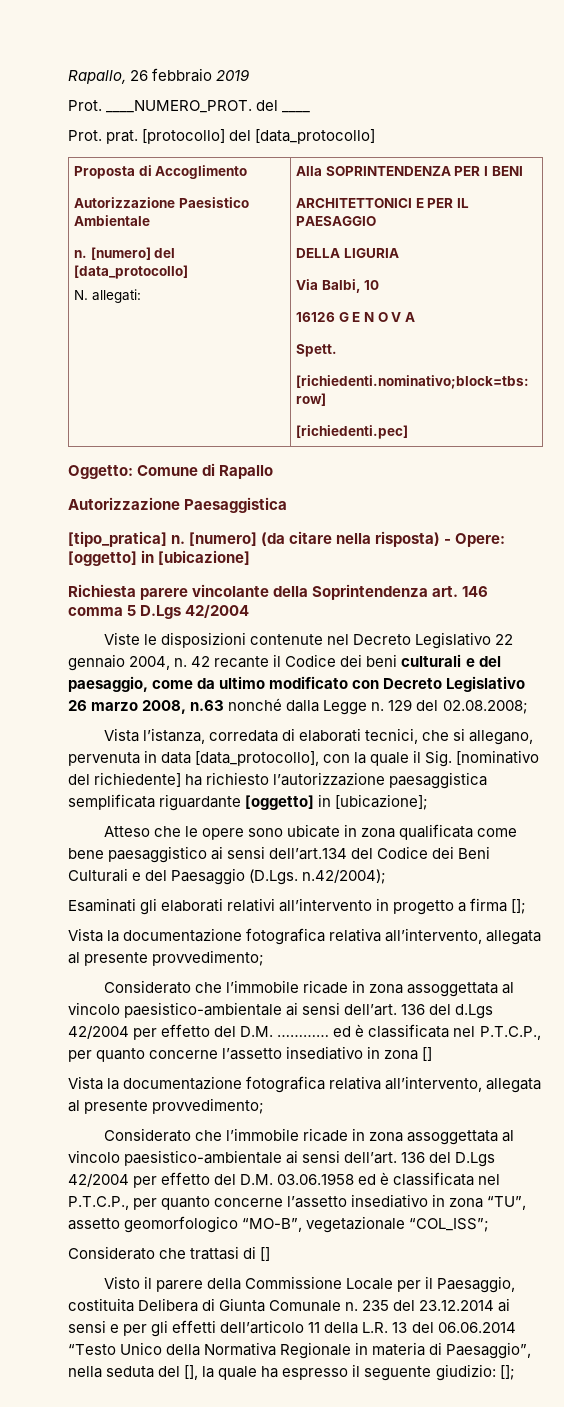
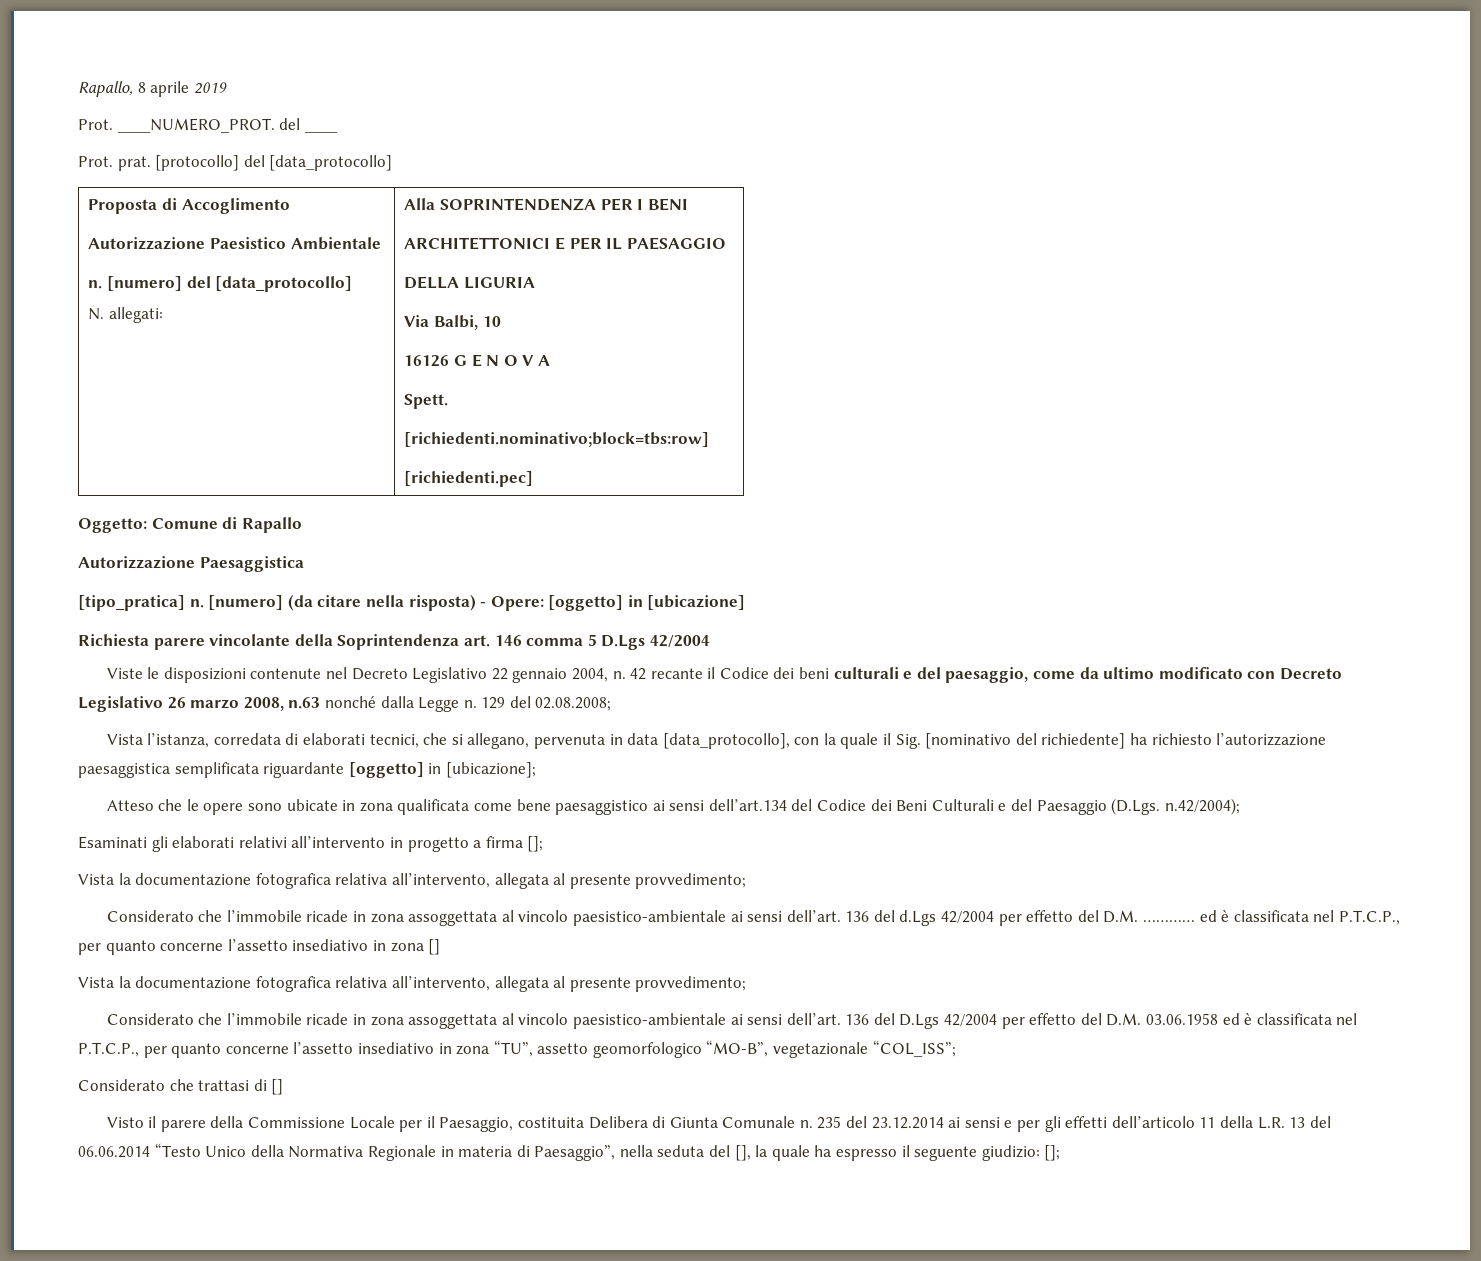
[130,68,213,82] 26 febbraio -> [137,81,190,97] 8 aprile

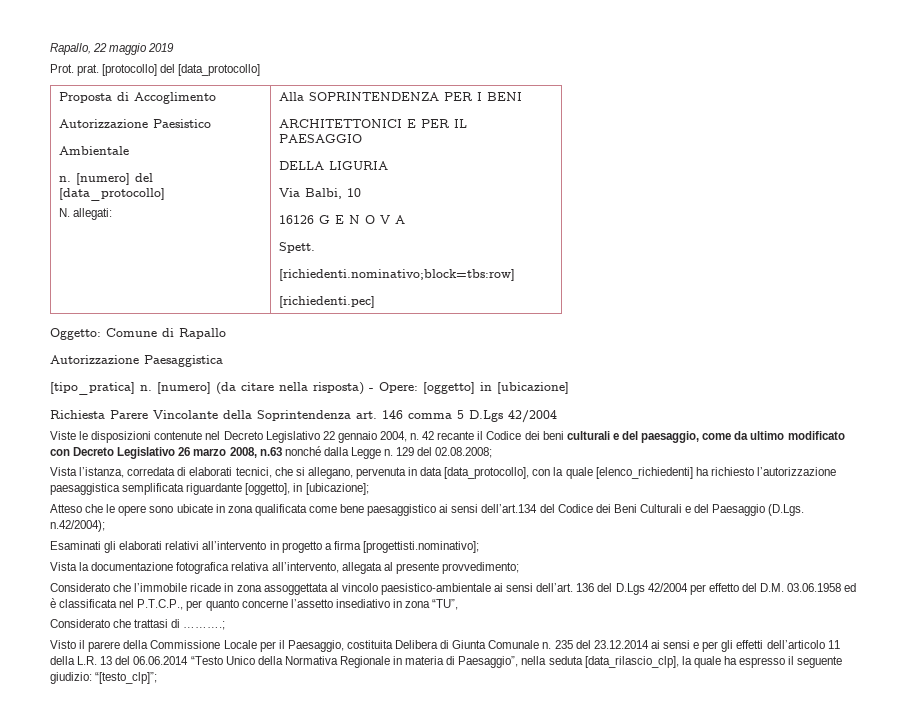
[137,81,190,97] 8 aprile -> [93,43,148,55] 22 maggio
[78,118,301,133] [304,130,338,133] // Prot. ____NUMERO_PROT. del ____ -> (175, 47) none
(287, 243) none -> (211, 123) //
[153,634,291,650] parere vincolante -> [110,410,218,419] Parere Vincolante
[883,733,1126,749] il Sig. [nominativo del richiedente] -> [595,467,693,479] [elenco_richiedenti]
[348,762,424,778] [oggetto] -> [245,483,291,495] [oggetto],
[527,836,544,852] [78,873,747,889] [106,910,1400,926] [78,939,441,955] []; // Vista la documentazione fotografica relativa all’intervento, allegata al presente provvedimento; // Considerato che l’immobile ricade in zona assoggettata al vincolo paesistico-ambientale ai sensi dell’art. 136 del d.Lgs 42/2004 per effetto del D.M. ………… ed è classificata nel P.T.C.P., per quanto concerne l’assetto insediativo in zona [] -> [362,541,479,553] [progettisti.nominativo];
[537,1040,956,1058] assetto geomorfologico “MO-B”, vegetazionale “COL_ISS”; -> (459, 604) none
[271,1079,284,1095] [] -> [183,621,226,630] ……….;
[709,1145,751,1161] del [], -> [584,656,679,668] [data_rilascio_clp],
[1044,1145,1061,1161] []; -> [95,672,158,684] “[testo_clp]”;

